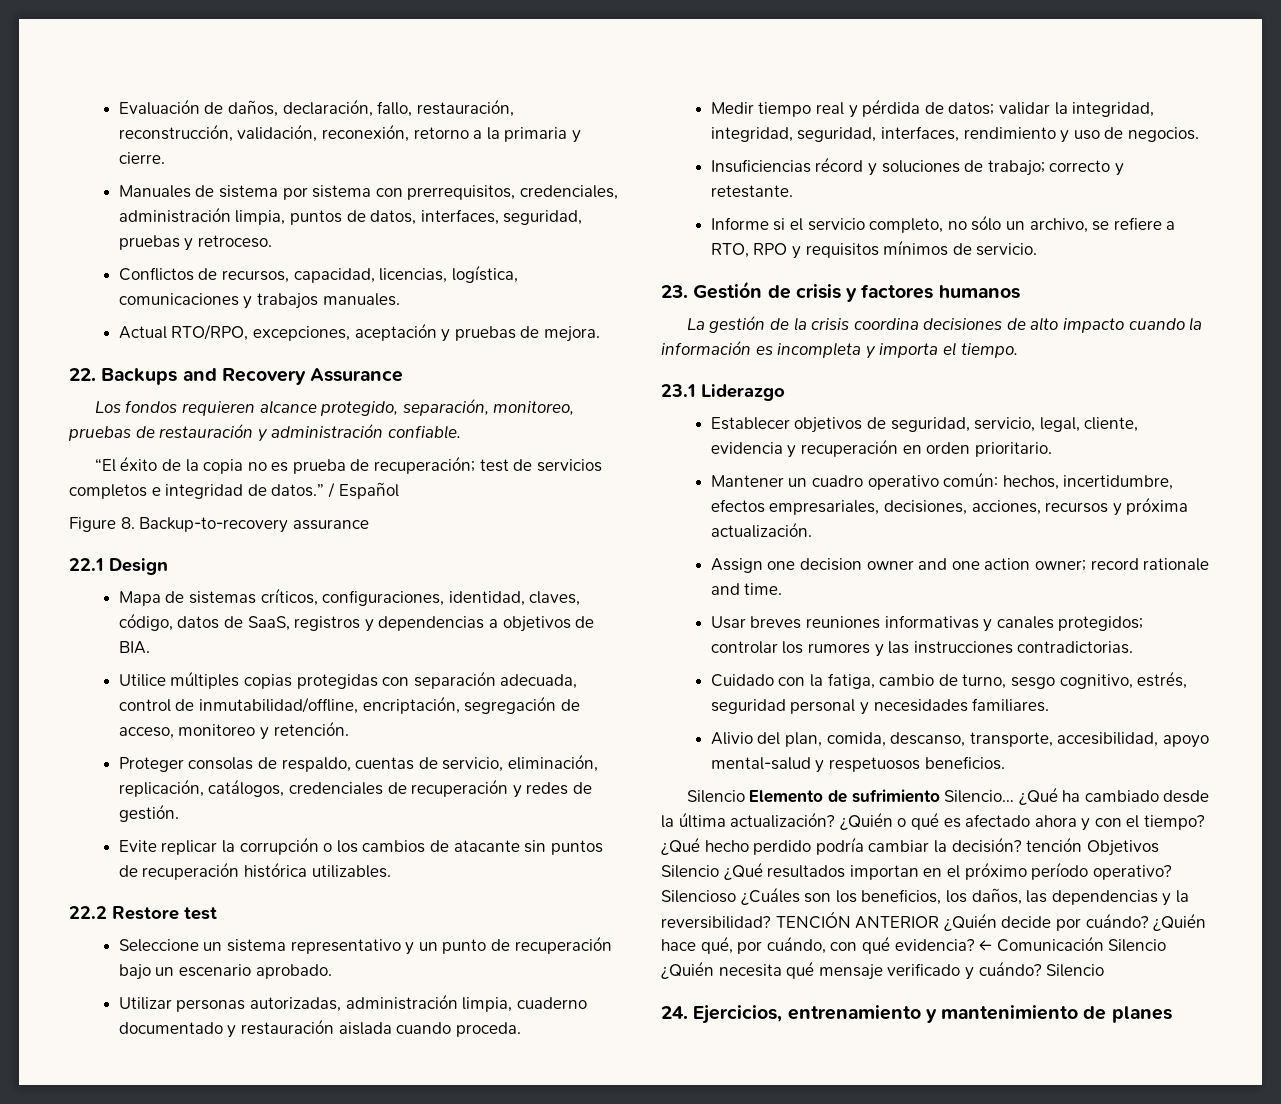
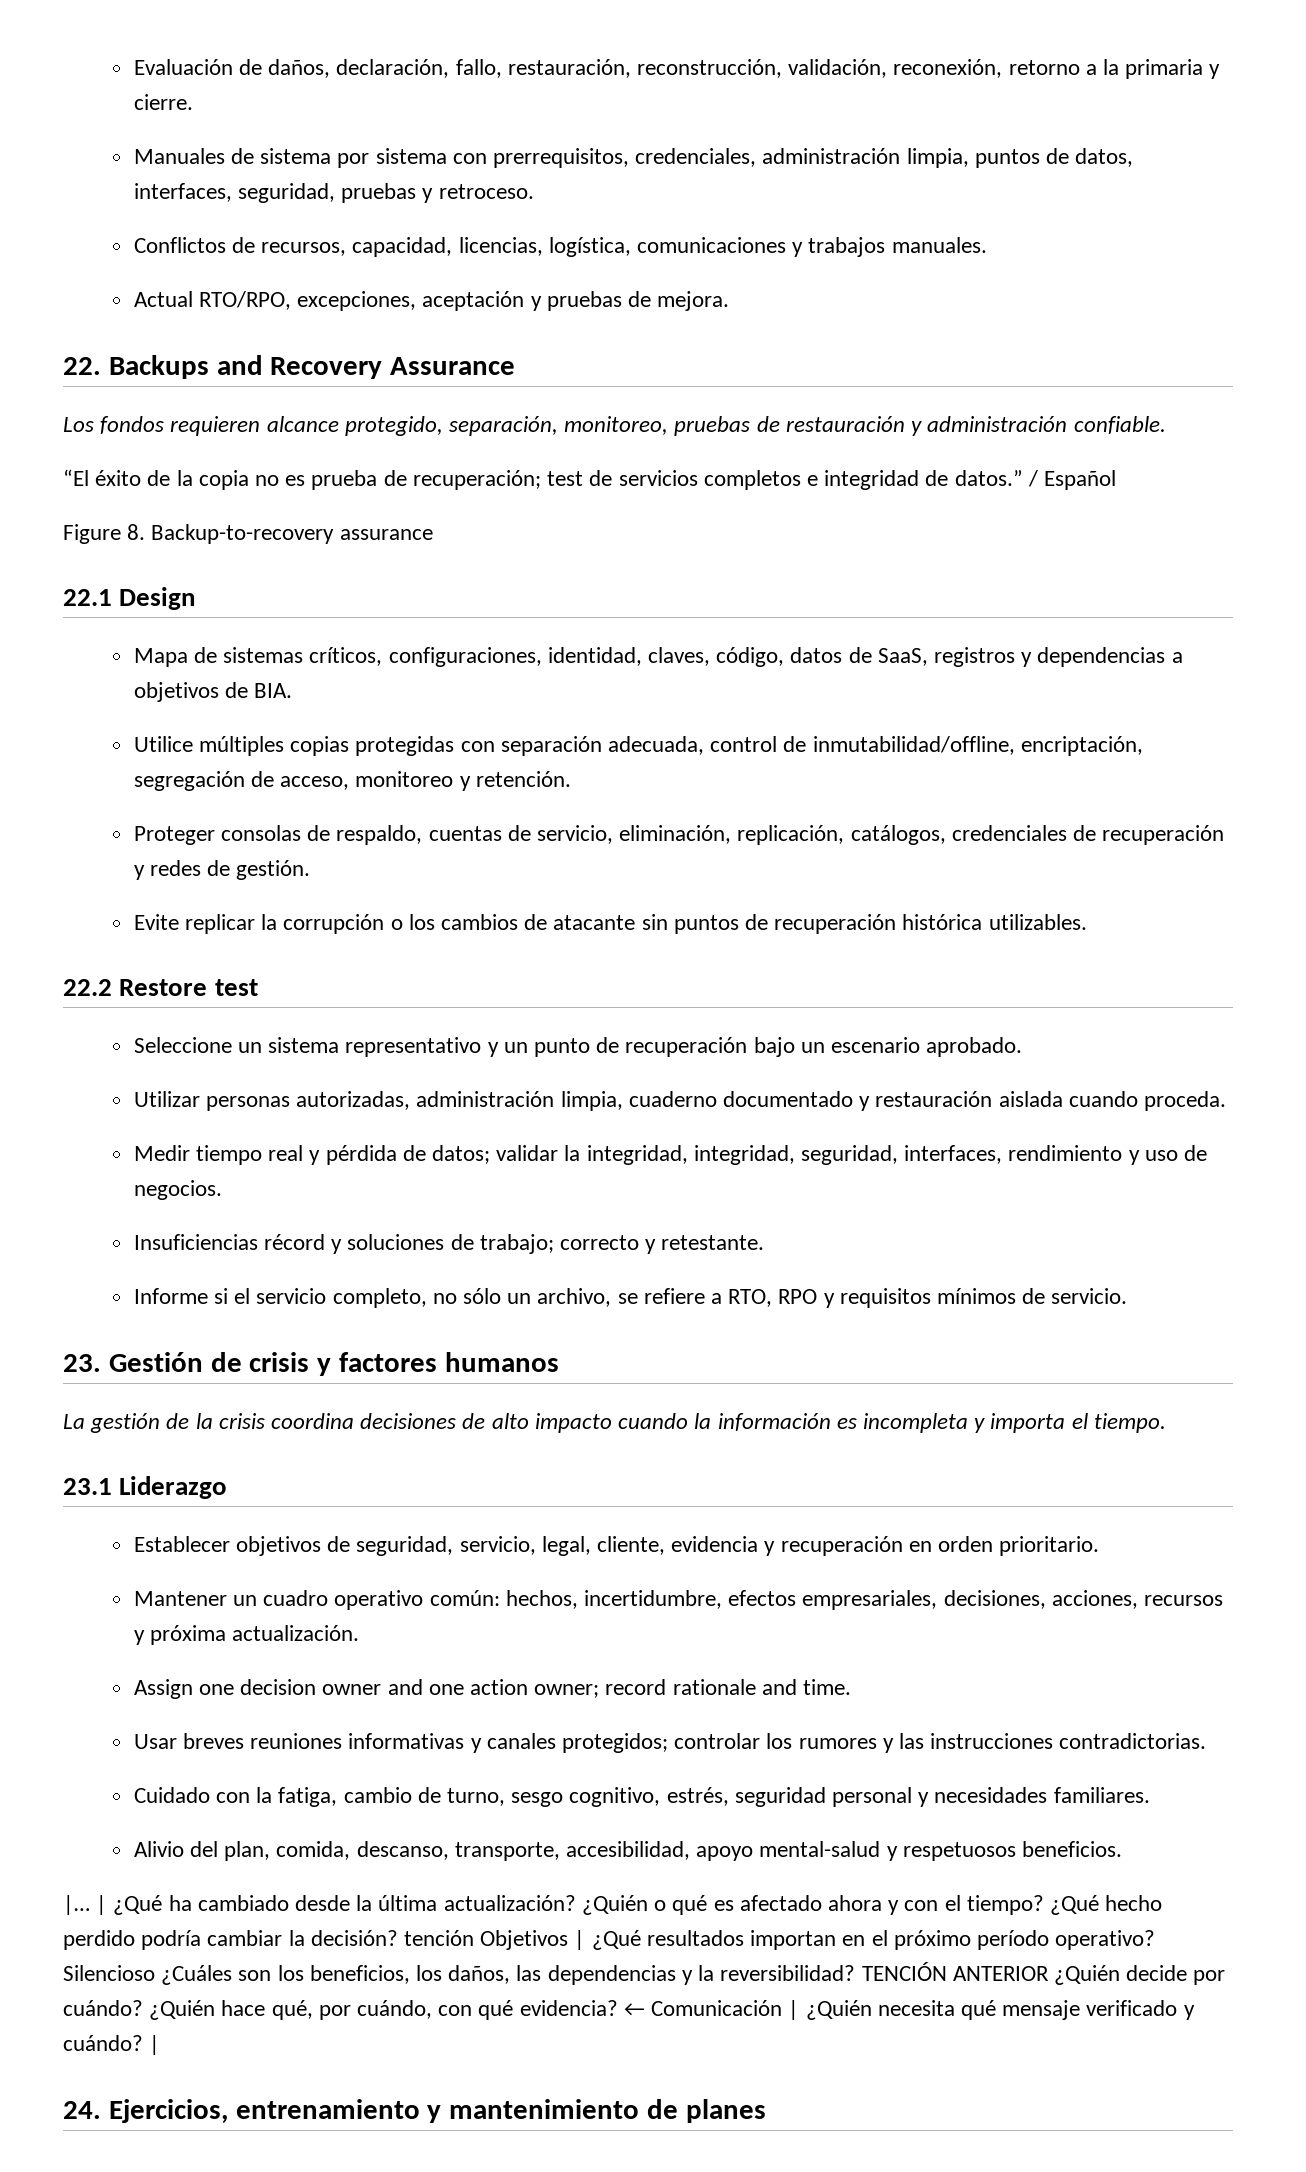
[686,789,1015,803] Silencio Elemento de sufrimiento Silencio… -> [63,1895,108,1915] |… |
[661,865,719,878] Silencio -> [574,1930,586,1950] |
[1108,939,1167,952] Silencio -> [788,2000,800,2020] |
[1046,964,1105,977] Silencio -> [149,2035,161,2055] |

